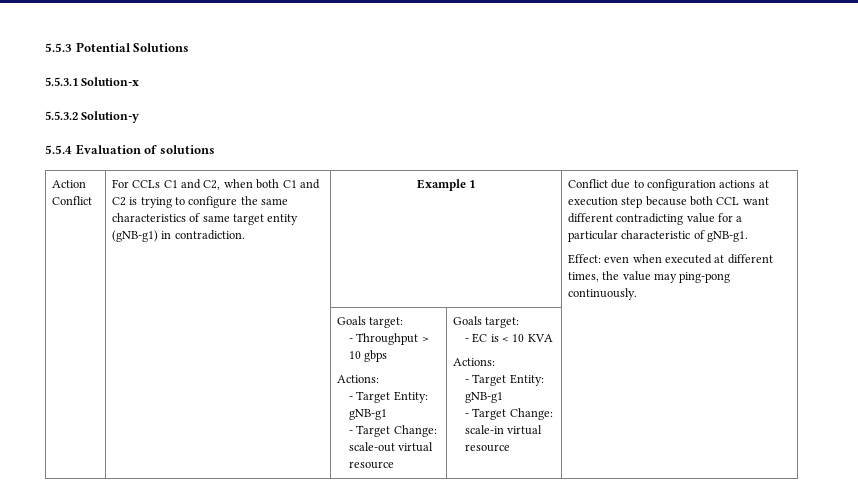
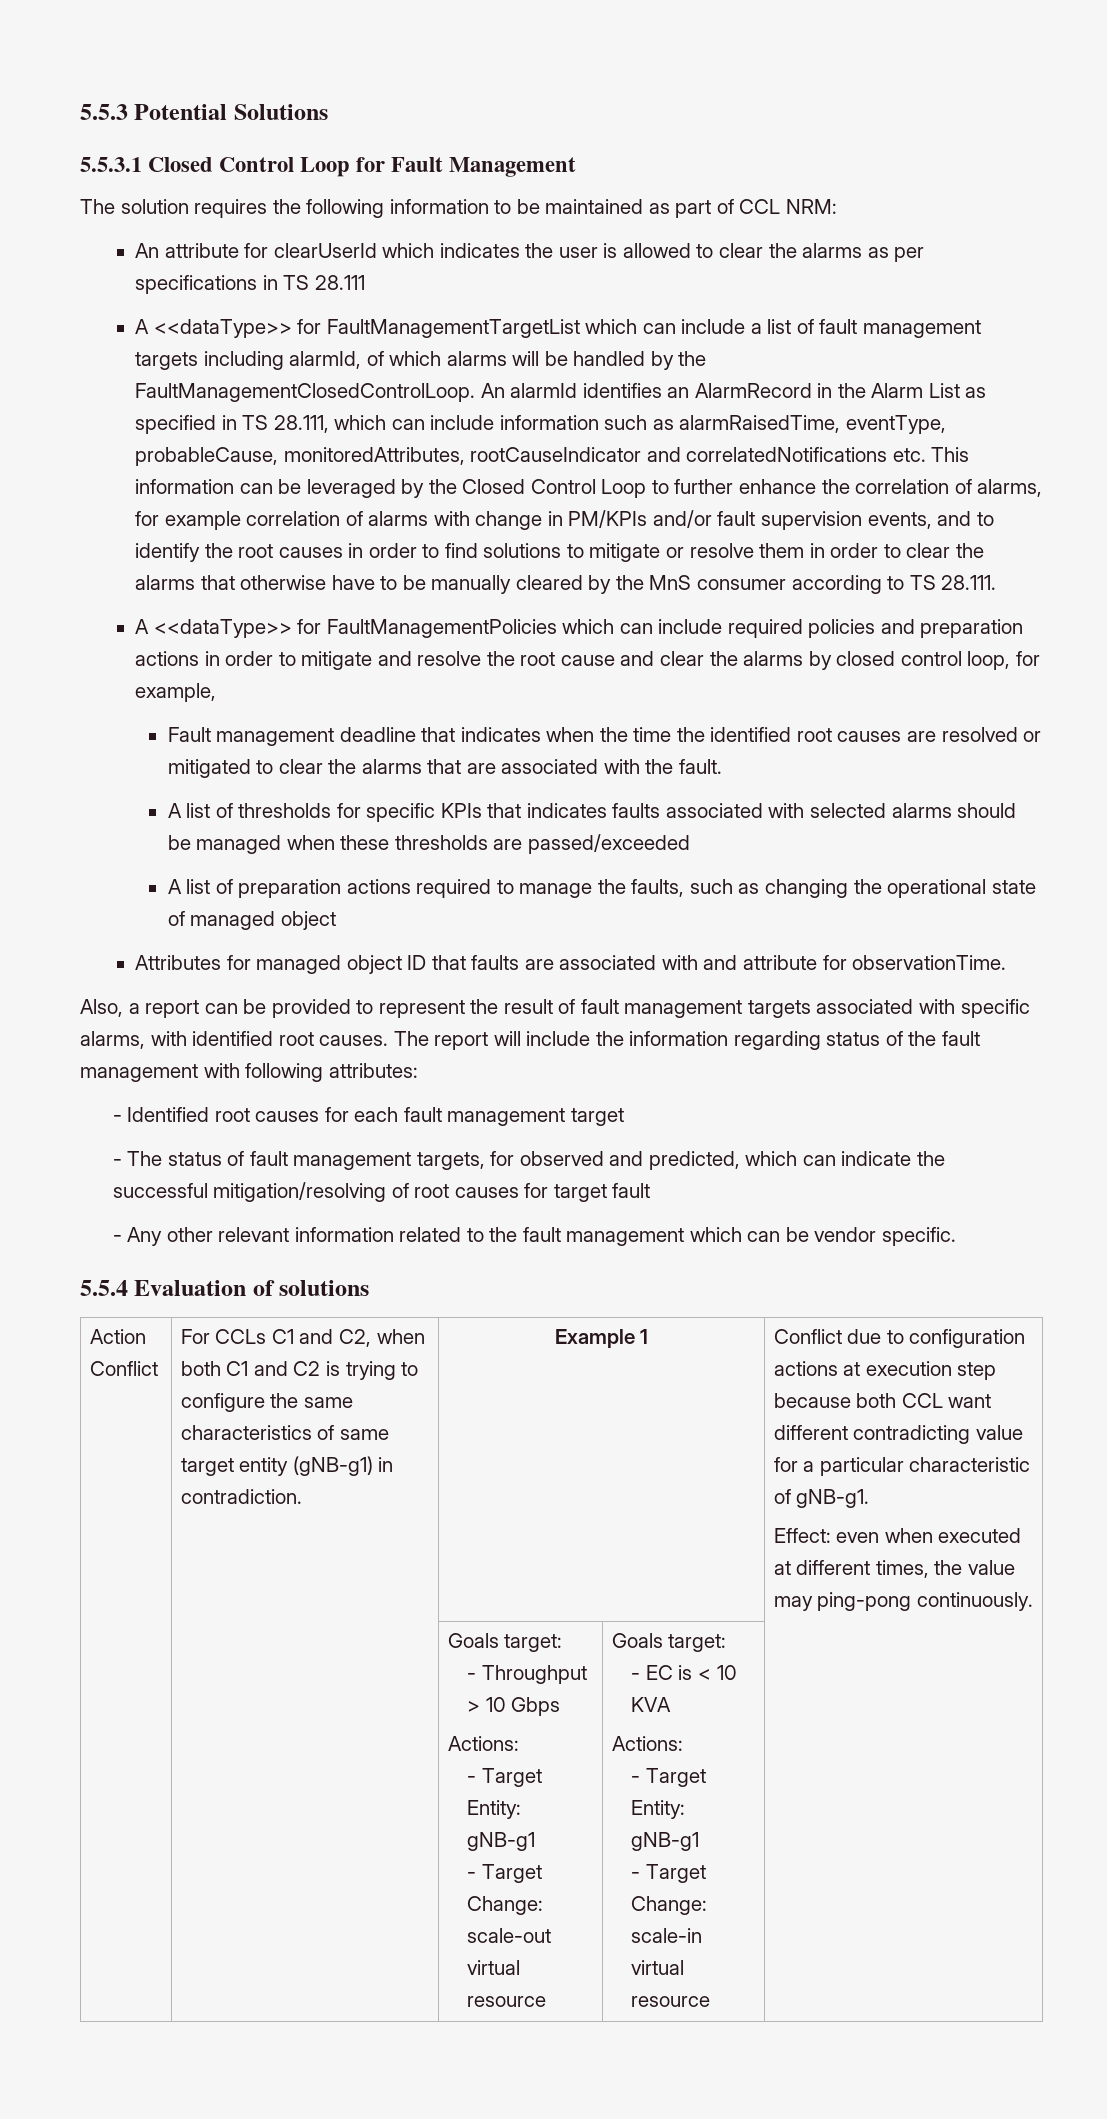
[81,77,140,86] [45,111,140,123] Solution-x // 5.5.3.2 Solution-y -> [148,157,577,177] [80,199,837,218] [135,243,925,262] [135,275,365,294] [135,319,981,338] [135,351,707,370] [135,383,987,402] [135,415,946,434] [135,447,970,466] [135,479,1043,498] [135,510,994,530] [135,543,984,562] [135,575,997,594] [135,619,1024,638] [135,651,1040,670] [135,683,217,702] [167,727,1042,746] [167,759,722,778] [167,803,1017,822] [167,834,690,854] [167,879,1036,898] [167,911,336,930] [135,955,1007,974] [80,999,1030,1018] [80,1031,981,1050] [80,1063,418,1082] [112,1107,624,1126] [112,1151,946,1170] [112,1182,651,1202] [112,1227,957,1246] Closed Control Loop for Fault Management // The solution requires the following information to be maintained as part of CCL NRM: // An attribute for clearUserId which indicates the user is allowed to clear the alarms as per specifications in TS 28.111 // A <<dataType>> for FaultManagementTargetList which can include a list of fault management targets including alarmId, of which alarms will be handled by the FaultManagementClosedControlLoop. An alarmId identifies an AlarmRecord in the Alarm List as specified in TS 28.111, which can include information such as alarmRaisedTime, eventType, probableCause, monitoredAttributes, rootCauseIndicator and correlatedNotifications etc. This information can be leveraged by the Closed Control Loop to further enhance the correlation of alarms, for example correlation of alarms with change in PM/KPIs and/or fault supervision events, and to identify the root causes in order to find solutions to mitigate or resolve them in order to clear the alarms that otherwise have to be manually cleared by the MnS consumer according to TS 28.111. // A <<dataType>> for FaultManagementPolicies which can include required policies and preparation actions in order to mitigate and resolve the root cause and clear the alarms by closed control loop, for example, // Fault management deadline that indicates when the time the identified root causes are resolved or mitigated to clear the alarms that are associated with the fault. // A list of thresholds for specific KPIs that indicates faults associated with selected alarms should be managed when these thresholds are passed/exceeded // A list of preparation actions required to manage the faults, such as changing the operational state of managed object // Attributes for managed object ID that faults are associated with and attribute for observationTime. // Also, a report can be provided to represent the result of fault management targets associated with specific alarms, with identified root causes. The report will include the information regarding status of the fault management with following attributes: // - Identified root causes for each fault management target // - The status of fault management targets, for observed and predicted, which can indicate the successful mitigation/resolving of root causes for target fault // - Any other relevant information related to the fault management which can be vendor specific.
[364,350,388,362] gbps -> [511,1697,561,1716] Gbps

